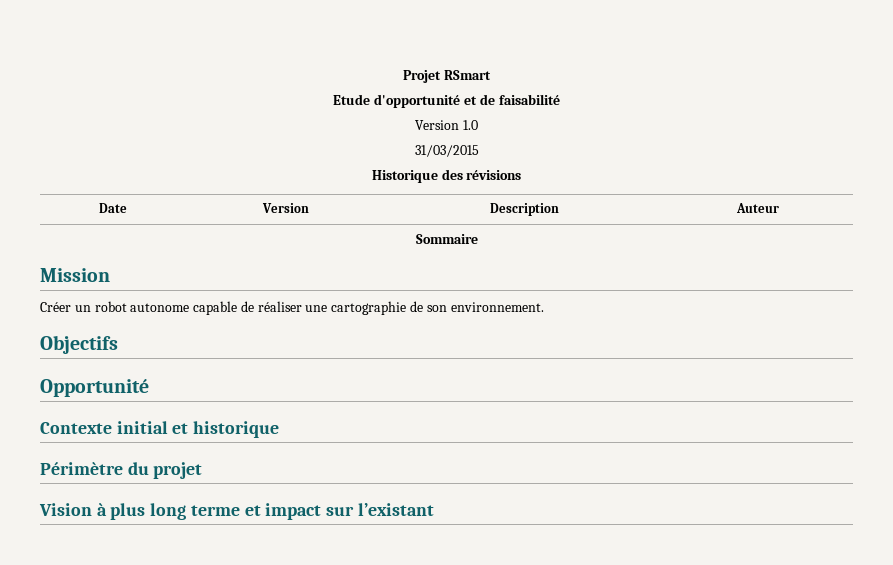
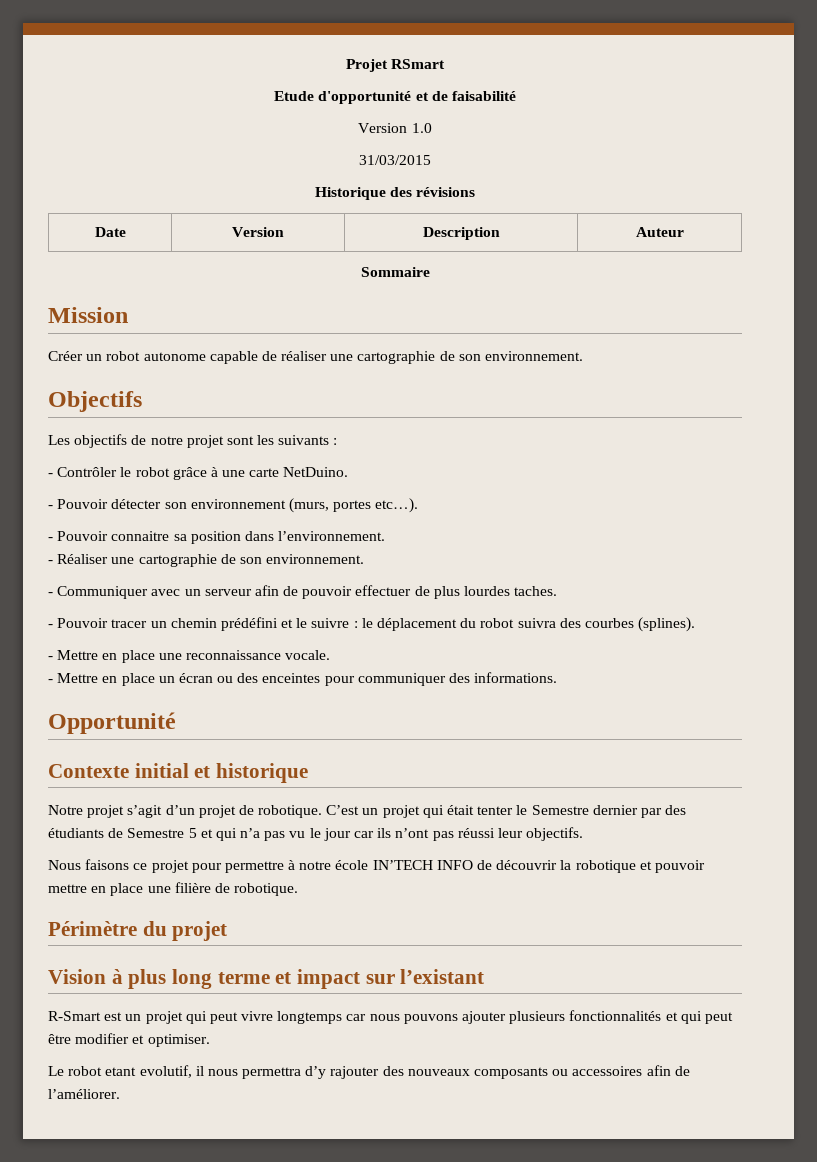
(118, 344) none -> [48,434,338,448] [48,467,349,480] [48,498,419,513] [48,531,386,544] [48,554,365,567] [48,585,558,599] [48,617,696,632] [48,650,331,663] [48,672,558,686] // Les objectifs de notre projet sont les suivants : // - Contrôler le robot grâce à une carte NetDuino. // - Pouvoir détecter son environnement (murs, portes etc…). // - Pouvoir connaitre sa position dans l’environnement. // - Réaliser une cartographie de son environnement. // - Communiquer avec un serveur afin de pouvoir effectuer de plus lourdes taches. // - Pouvoir tracer un chemin prédéfini et le suivre : le déplacement du robot suivra des courbes (splines). // - Mettre en place une reconnaissance vocale. // - Mettre en place un écran ou des enceintes pour communiquer des informations.
(280, 429) none -> [48,805,687,818] [48,827,584,841] [48,859,705,873] [48,882,299,896] // Notre projet s’agit d’un projet de robotique. C’est un projet qui était tenter le Semestre dernier par des étudiants de Semestre 5 et qui n’a pas vu le jour car ils n’ont pas réussi leur objectifs. // Nous faisons ce projet pour permettre à notre école IN’TECH INFO de découvrir la robotique et pouvoir mettre en place une filière de robotique.
(434, 509) none -> [48,1010,733,1024] [48,1033,210,1047] [48,1065,690,1079] [48,1089,120,1099] // R-Smart est un projet qui peut vivre longtemps car nous pouvons ajouter plusieurs fonctionnalités et qui peut être modifier et optimiser. // Le robot etant evolutif, il nous permettra d’y rajouter des nouveaux composants ou accessoires afin de l’améliorer.

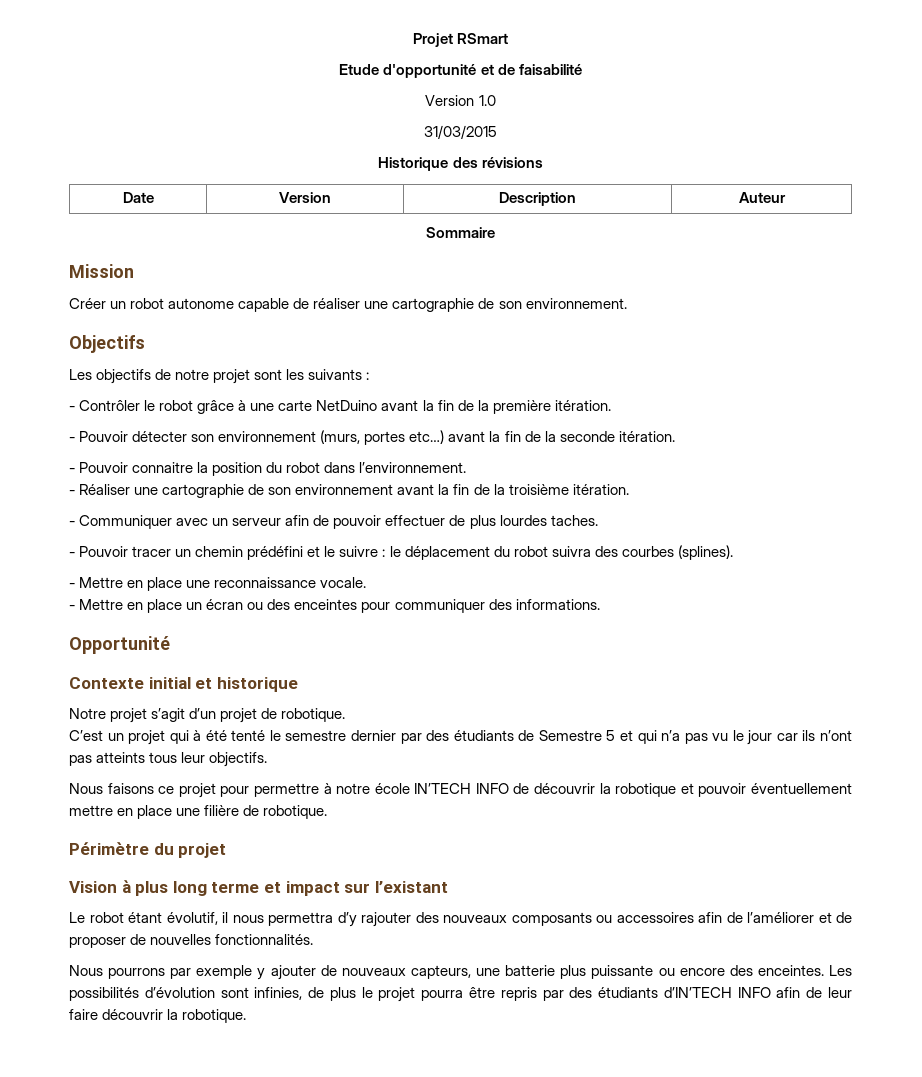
[283,467,349,477] NetDuino. -> [316,400,611,414] NetDuino avant la fin de la première itération.
[375,498,419,513] etc…). -> [409,430,675,444] etc…) avant la fin de la seconde itération.
[173,531,241,544] sa position -> [197,462,321,476] la position du robot
[266,554,365,564] environnement. -> [295,484,629,495] environnement avant la fin de la troisième itération.
(323, 811) none -> (346, 715) //
[447,805,589,815] était tenter le Semestre -> [193,730,347,741] à été tenté le semestre
[457,828,495,838] réussi -> [96,752,178,763] atteints tous
(705, 866) none -> [751,783,853,794] éventuellement
[48,1010,733,1024] [48,1033,210,1047] // R-Smart est un projet qui peut vivre longtemps car nous pouvons ajouter plusieurs fonctionnalités et qui peut être modifier et optimiser. -> (448, 887) none
[105,1065,192,1078] etant evolutif, -> [128,912,218,925] étant évolutif,
[48,1089,120,1099] l’améliorer. -> [747,912,852,923] [69,934,314,948] [69,965,853,980] [69,987,853,1002] [69,1009,247,1023] l’améliorer et de proposer de nouvelles fonctionnalités. // Nous pourrons par exemple y ajouter de nouveaux capteurs, une batterie plus puissante ou encore des enceintes. Les possibilités d’évolution sont infinies, de plus le projet pourra être repris par des étudiants d’IN’TECH INFO afin de leur faire découvrir la robotique.

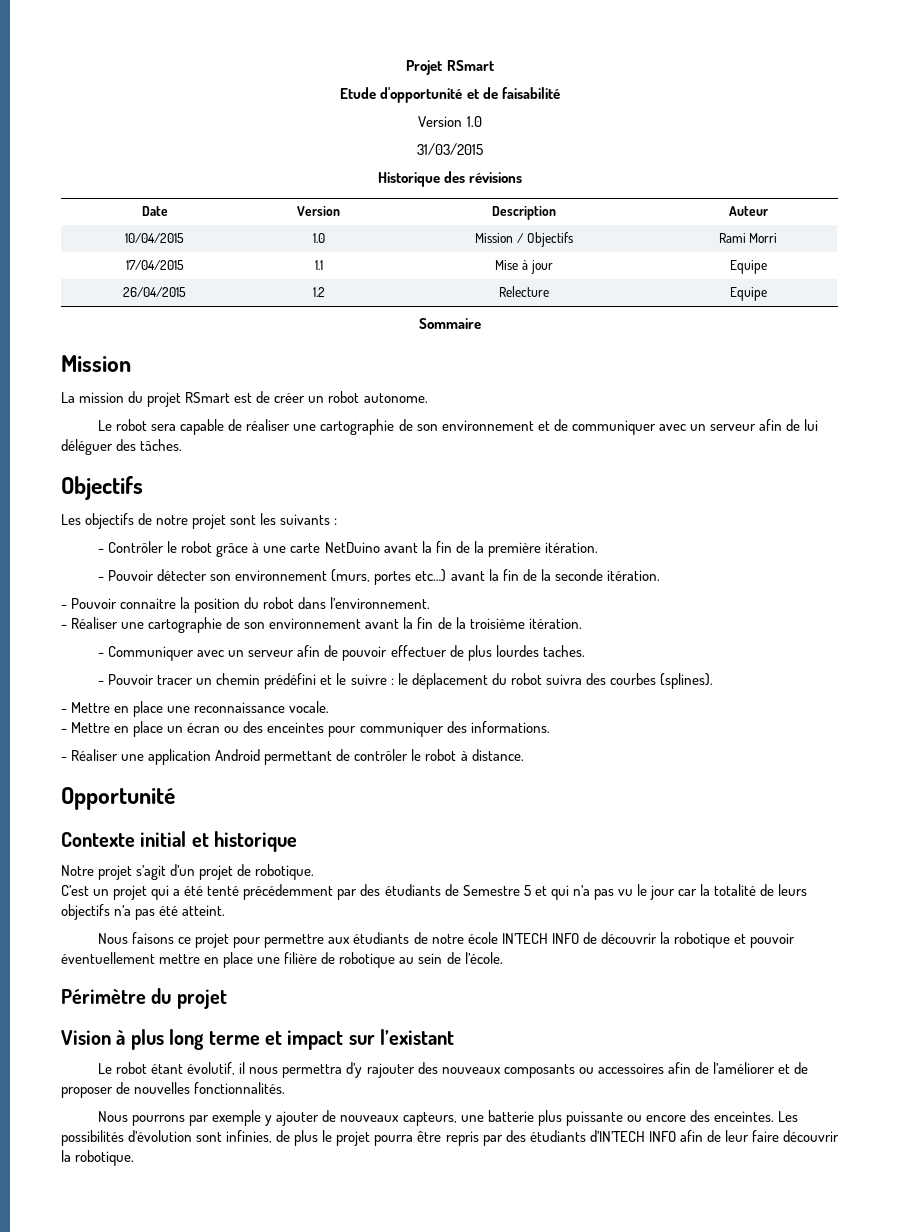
[426,227,495,238] [69,264,134,278] [69,298,235,309] // Sommaire // Mission // Créer un robot autonome -> [125,233,184,243] [312,233,325,243] [475,232,573,247] [718,233,778,243] [125,260,184,270] [314,260,323,270] [495,260,553,274] [729,260,767,274] [123,287,186,297] [312,287,325,297] [499,286,549,297] [729,287,767,301] [419,318,481,329] [61,355,131,372] [61,391,428,407] [98,419,177,431] // 10/04/2015 | 1.0 | Mission / Objectifs | Rami Morri // 17/04/2015 | 1.1 | Mise à jour | Equipe // 26/04/2015 | 1.2 | Relecture | Equipe // Sommaire // Mission // La mission du projet RSmart est de créer un robot autonome. // Le robot sera
[525,298,627,309] environnement. -> [441,419,819,435] [61,439,183,455] environnement et de communiquer avec un serveur afin de lui déléguer des tâches.
(600, 604) none -> [61,749,524,765] // - Réaliser une application Android permettant de contrôler le robot à distance.
[193,730,202,741] à -> [173,889,181,896] a
[269,730,397,741] le semestre dernier -> [243,884,334,900] précédemment
[802,730,852,741] [69,752,268,767] ils n’ont pas atteints tous leur objectifs. -> [700,884,808,896] [61,904,226,920] la totalité de leurs objectifs n’a pas été atteint.
[323,783,332,794] à -> [328,932,428,944] aux étudiants de
[263,805,328,819] robotique. -> [339,952,503,968] robotique au sein de l’école.

